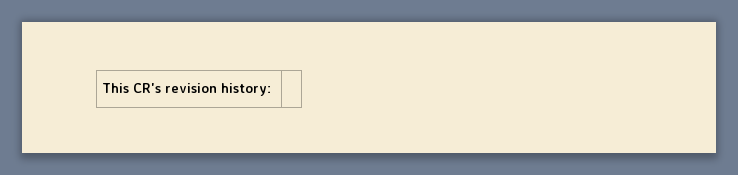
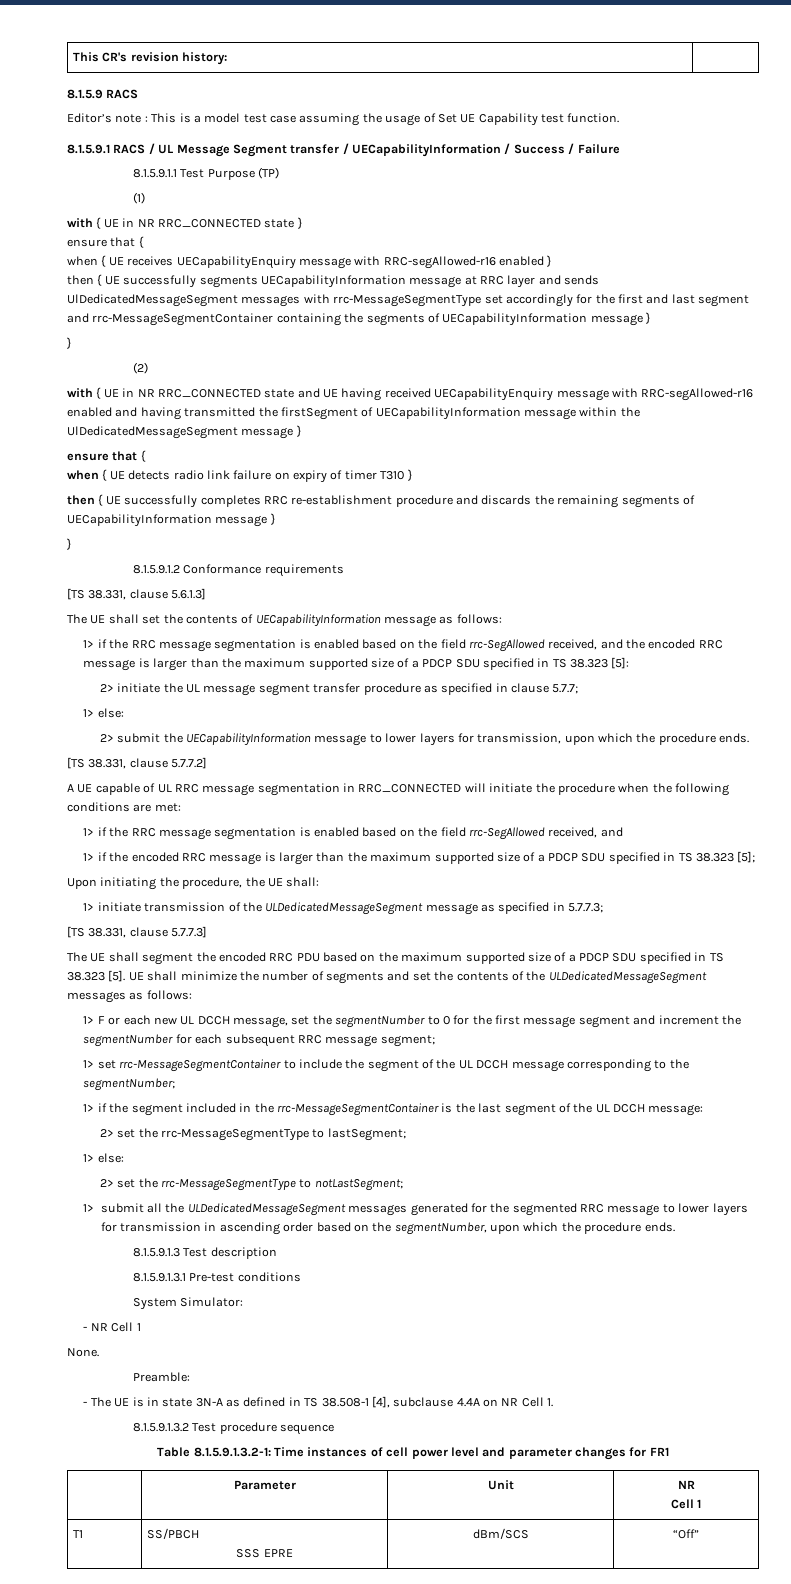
(272, 89) none -> [67,89,139,99] [67,113,620,126] [67,143,620,157] [132,167,279,180] [132,192,145,204] [67,217,302,229] [67,236,144,248] [67,255,552,269] [67,274,600,288] [67,294,750,307] [67,312,650,326] [67,337,71,349] [132,362,148,374] [67,387,754,401] [67,407,640,420] [67,425,301,439] [67,450,146,462] [67,469,412,483] [67,494,695,508] [67,513,275,527] [67,538,71,550] [132,564,344,577] [67,588,207,600] [67,614,502,627] [83,639,723,652] [83,657,630,671] [99,683,579,696] [83,708,124,718] [99,733,750,746] [67,757,208,769] [67,783,729,796] [67,802,181,812] [83,827,623,840] [83,851,756,865] [67,877,320,890] [83,902,604,915] [67,926,208,938] [67,952,724,965] [67,970,707,984] [67,990,192,1003] [83,1015,741,1028] [83,1034,435,1047] [83,1059,689,1072] [83,1078,176,1091] [83,1103,704,1116] [99,1128,406,1141] [83,1153,124,1163] [99,1178,403,1191] [83,1203,748,1216] [100,1222,675,1235] [132,1247,277,1259] [132,1272,301,1282] [132,1297,244,1310] [83,1322,141,1332] [67,1348,99,1357] [132,1372,190,1382] [83,1396,554,1408] [132,1422,334,1435] [157,1447,669,1460] [233,1480,296,1490] [487,1480,514,1490] [677,1480,695,1489] [670,1499,702,1509] [72,1530,83,1538] [146,1528,199,1539] [236,1549,293,1558] [472,1528,529,1539] [673,1529,699,1539] // 8.1.5.9 RACS // Editor’s note : This is a model test case assuming the usage of Set UE Capability test function. // 8.1.5.9.1 RACS / UL Message Segment transfer / UECapabilityInformation / Success / Failure // 8.1.5.9.1.1 Test Purpose (TP) // (1) // with { UE in NR RRC_CONNECTED state } // ensure that { // when { UE receives UECapabilityEnquiry message with RRC-segAllowed-r16 enabled } // then { UE successfully segments UECapabilityInformation message at RRC layer and sends UlDedicatedMessageSegment messages with rrc-MessageSegmentType set accordingly for the first and last segment and rrc-MessageSegmentContainer containing the segments of UECapabilityInformation message } // } // (2) // with { UE in NR RRC_CONNECTED state and UE having received UECapabilityEnquiry message with RRC-segAllowed-r16 enabled and having transmitted the firstSegment of UECapabilityInformation message within the UlDedicatedMessageSegment message } // ensure that { // when { UE detects radio link failure on expiry of timer T310 } // then { UE successfully completes RRC re-establishment procedure and discards the remaining segments of UECapabilityInformation message } // } // 8.1.5.9.1.2 Conformance requirements // [TS 38.331, clause 5.6.1.3] // The UE shall set the contents of UECapabilityInformation message as follows: // 1> if the RRC message segmentation is enabled based on the field rrc-SegAllowed received, and the encoded RRC message is larger than the maximum supported size of a PDCP SDU specified in TS 38.323 [5]: // 2> initiate the UL message segment transfer procedure as specified in clause 5.7.7; // 1> else: // 2> submit the UECapabilityInformation message to lower layers for transmission, upon which the procedure ends. // [TS 38.331, clause 5.7.7.2] // A UE capable of UL RRC message segmentation in RRC_CONNECTED will initiate the procedure when the following conditions are met: // 1> if the RRC message segmentation is enabled based on the field rrc-SegAllowed received, and // 1> if the encoded RRC message is larger than the maximum supported size of a PDCP SDU specified in TS 38.323 [5]; // Upon initiating the procedure, the UE shall: // 1> initiate transmission of the ULDedicatedMessageSegment message as specified in 5.7.7.3; // [TS 38.331, clause 5.7.7.3] // The UE shall segment the encoded RRC PDU based on the maximum supported size of a PDCP SDU specified in TS 38.323 [5]. UE shall minimize the number of segments and set the contents of the ULDedicatedMessageSegment messages as follows: // 1> F or each new UL DCCH message, set the segmentNumber to 0 for the first message segment and increment the segmentNumber for each subsequent RRC message segment; // 1> set rrc-MessageSegmentContainer to include the segment of the UL DCCH message corresponding to the segmentNumber; // 1> if the segment included in the rrc-MessageSegmentContainer is the last segment of the UL DCCH message: // 2> set the rrc-MessageSegmentType to lastSegment; // 1> else: // 2> set the rrc-MessageSegmentType to notLastSegment; // 1> submit all the ULDedicatedMessageSegment messages generated for the segmented RRC message to lower layers for transmission in ascending order based on the segmentNumber, upon which the procedure ends. // 8.1.5.9.1.3 Test description // 8.1.5.9.1.3.1 Pre-test conditions // System Simulator: // - NR Cell 1 // None. // Preamble: // - The UE is in state 3N-A as defined in TS 38.508-1 [4], subclause 4.4A on NR Cell 1. // 8.1.5.9.1.3.2 Test procedure sequence // Table 8.1.5.9.1.3.2-1: Time instances of cell power level and parameter changes for FR1 // | Parameter | Unit | NR // Cell 1 // T1 | SS/PBCH // SSS EPRE | dBm/SCS | “Off”

